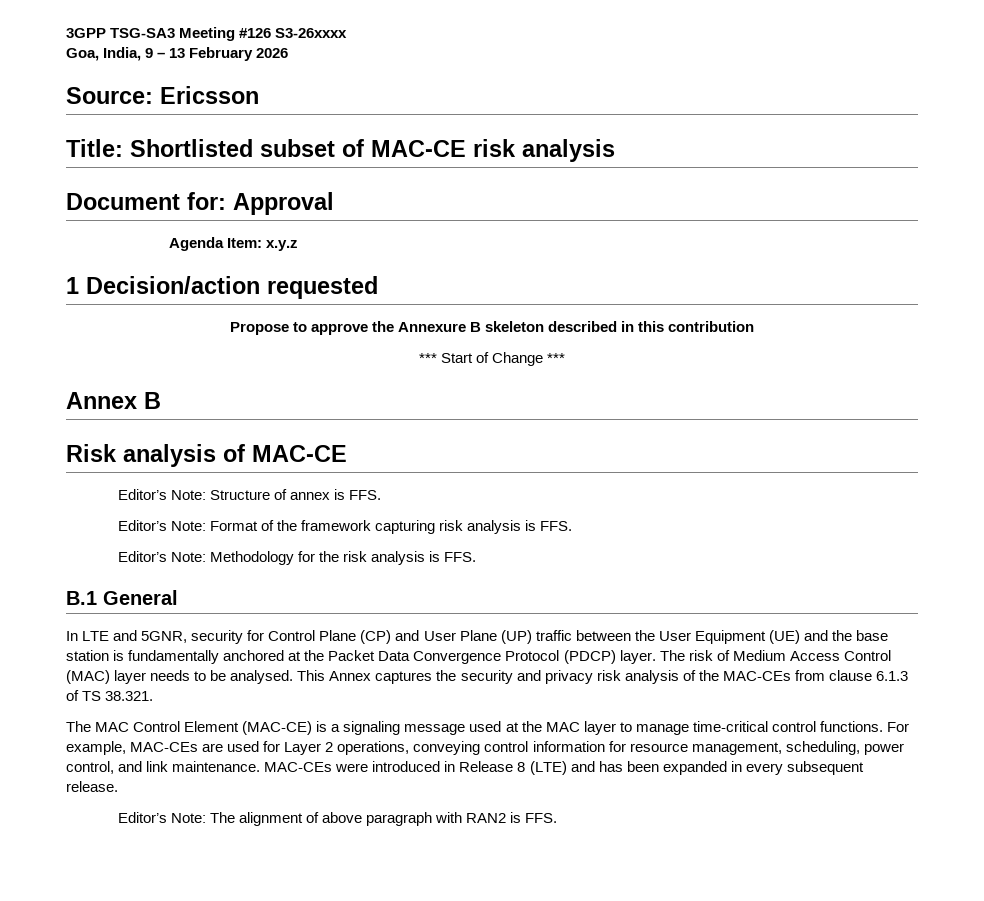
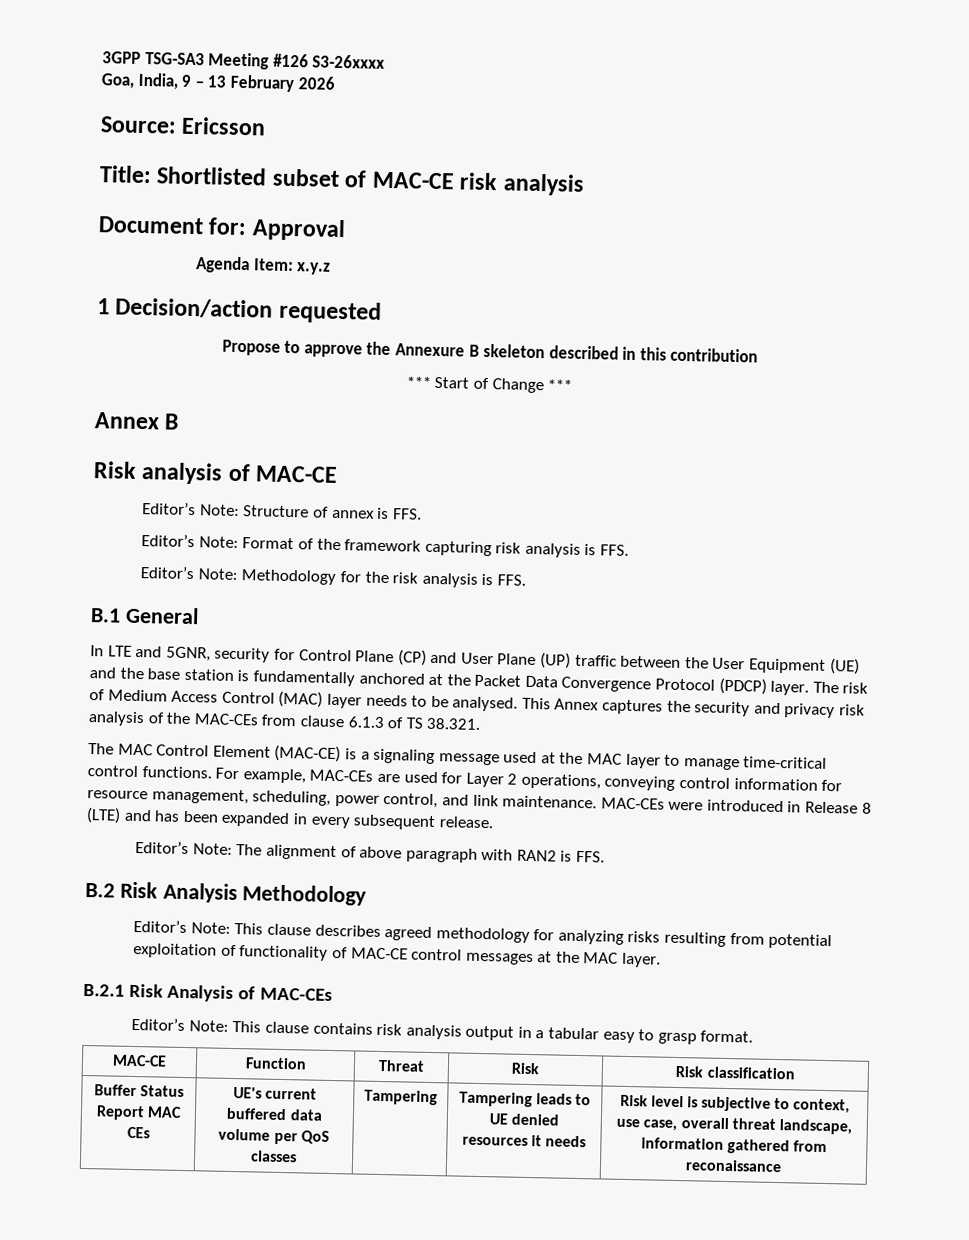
(558, 818) none -> [85,881,368,906] [133,919,833,950] [133,942,662,968] [83,983,333,1003] [131,1017,754,1045] [112,1054,167,1067] [244,1057,307,1070] [378,1059,425,1072] [511,1062,540,1075] [675,1065,795,1080] [93,1084,185,1098] [95,1105,183,1121] [126,1126,150,1139] [232,1086,318,1100] [226,1107,323,1121] [218,1128,330,1145] [250,1150,297,1163] [364,1089,438,1106] [458,1091,592,1108] [488,1113,561,1126] [461,1135,587,1148] [619,1094,851,1114] [616,1117,852,1135] [640,1137,828,1155] [685,1159,782,1173] // B.2 Risk Analysis Methodology // Editor’s Note: This clause describes agreed methodology for analyzing risks resulting from potential exploitation of functionality of MAC-CE control messages at the MAC layer. // B.2.1 Risk Analysis of MAC-CEs // Editor’s Note: This clause contains risk analysis output in a tabular easy to grasp format. // MAC-CE | Function | Threat | Risk | Risk classification // Buffer Status Report MAC CEs | UE's current buffered data volume per QoS classes | Tampering | Tampering leads to UE denied resources it needs | Risk level is subjective to context, use case, overall threat landscape, information gathered from reconaissance

